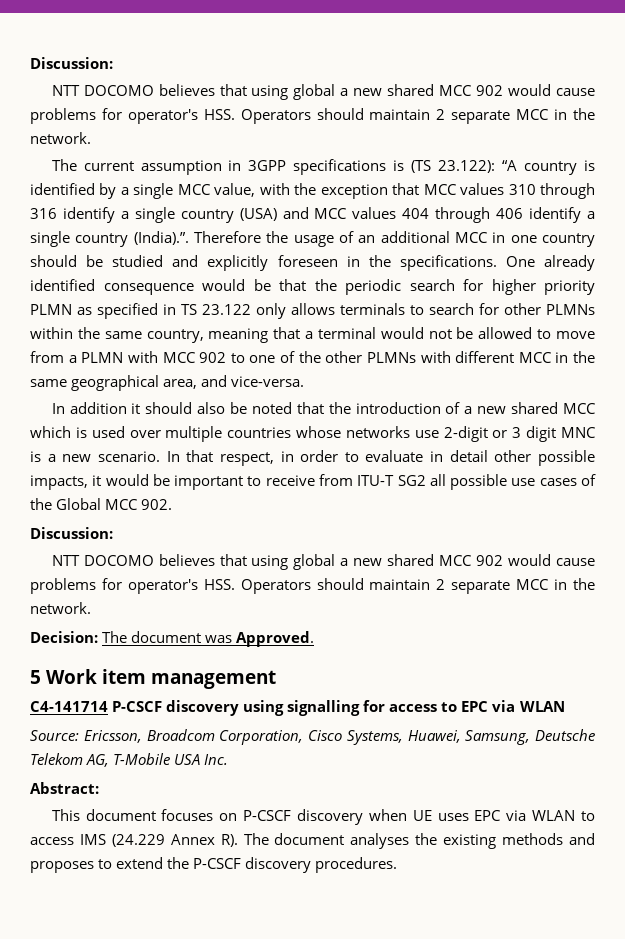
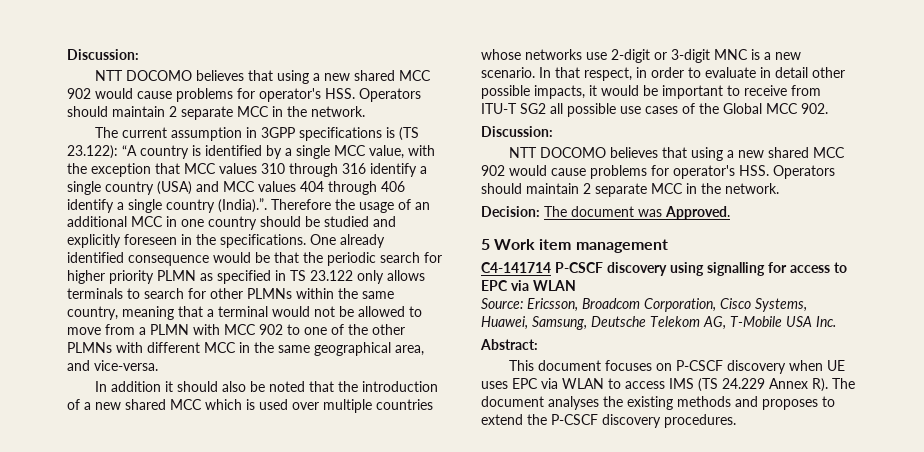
[30,57,113,69] [51,84,336,100] Discussion: // NTT DOCOMO believes that using global -> [67,49,139,60] [94,70,309,84] Discussion: // NTT DOCOMO believes that using
[512,426,557,442] 3 digit -> [671,49,710,63] 3-digit
[293,554,336,570] global -> (723, 154) none
[111,834,165,847] (24.229 -> [698,378,765,392] (TS 24.229

